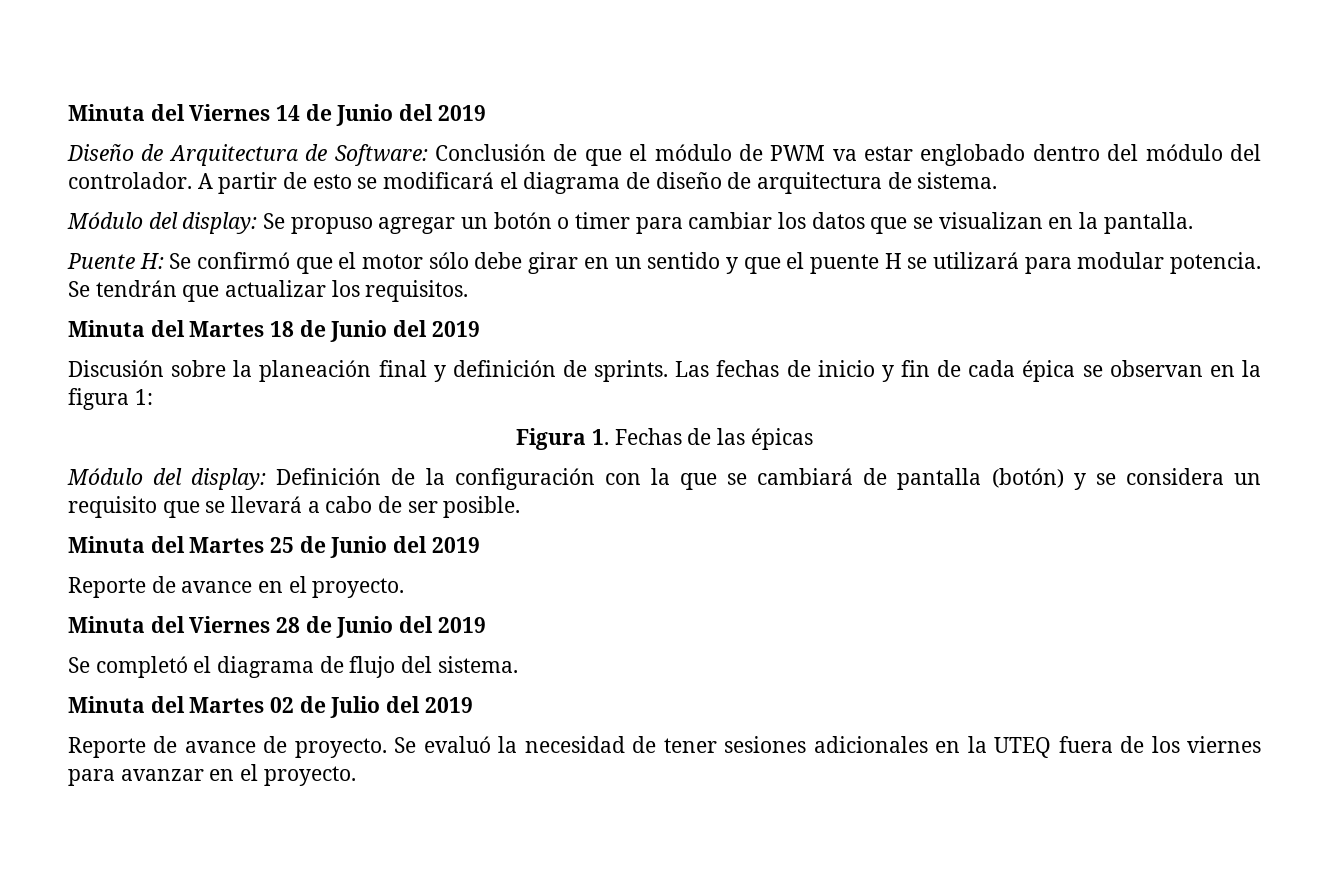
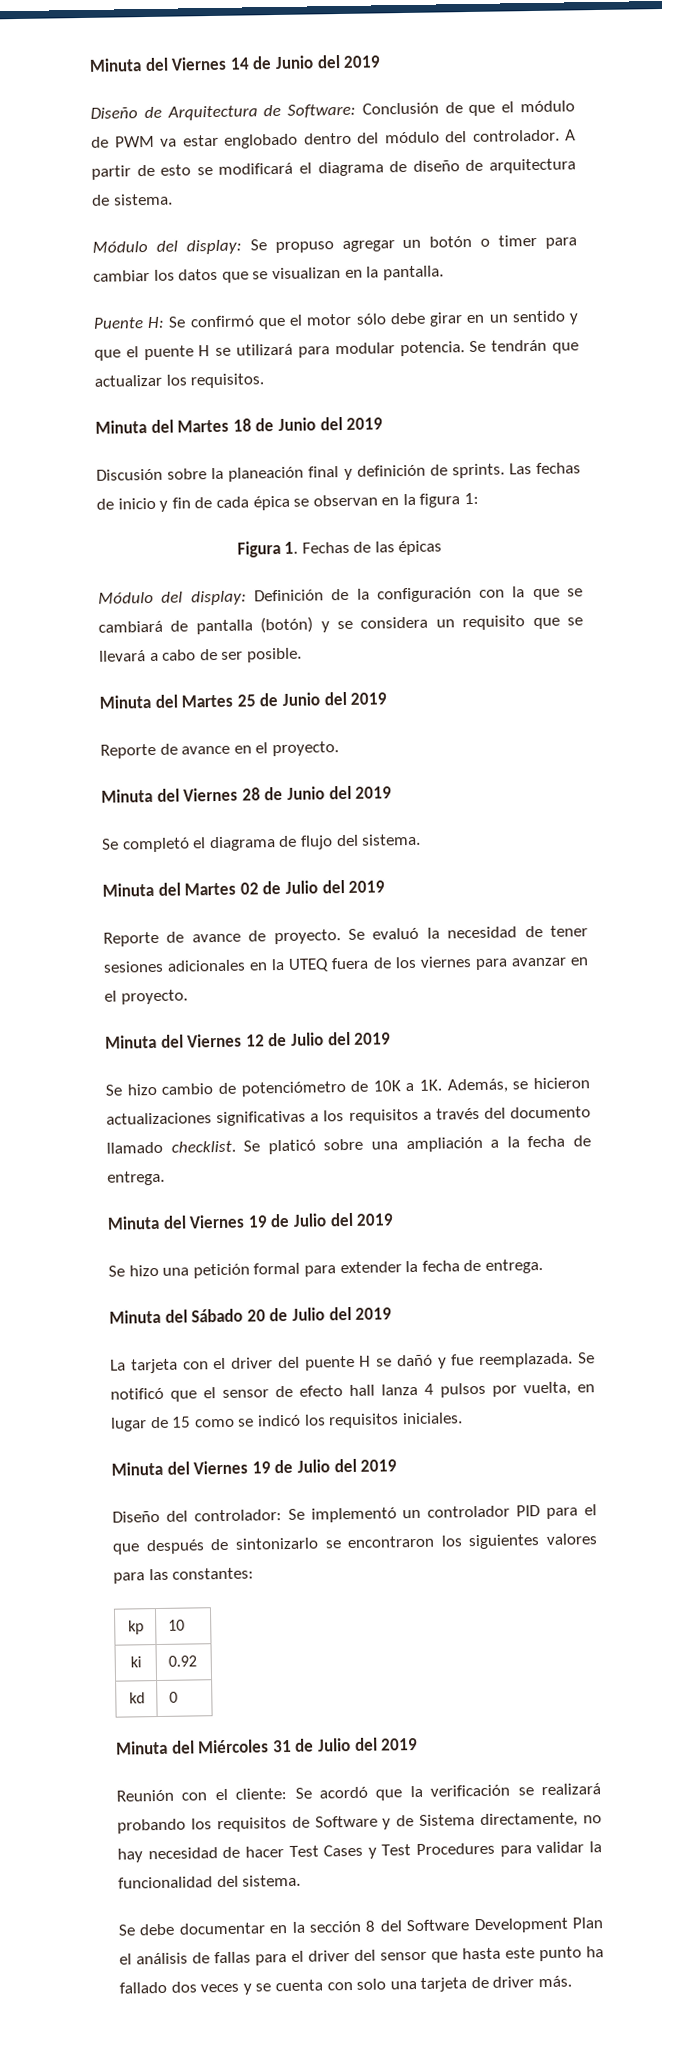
(356, 776) none -> [105,1031,392,1049] [105,1077,590,1097] [106,1106,591,1127] [106,1135,592,1155] [107,1170,165,1186] [107,1212,395,1230] [108,1258,543,1279] [109,1306,393,1324] [110,1352,595,1374] [110,1381,595,1402] [110,1412,463,1432] [111,1458,398,1476] [112,1504,598,1523] [112,1533,597,1555] [113,1567,255,1584] [127,1620,144,1635] [167,1619,185,1631] [129,1656,142,1668] [167,1655,197,1667] [128,1692,145,1704] [168,1691,178,1703] [116,1737,419,1755] [116,1783,601,1802] [117,1812,603,1834] [117,1841,602,1863] [118,1874,302,1889] [118,1917,603,1936] [119,1946,604,1966] [119,1975,573,1995] // Minuta del Viernes 12 de Julio del 2019 // Se hizo cambio de potenciómetro de 10K a 1K. Además, se hicieron actualizaciones significativas a los requisitos a través del documento llamado checklist. Se platicó sobre una ampliación a la fecha de entrega. // Minuta del Viernes 19 de Julio del 2019 // Se hizo una petición formal para extender la fecha de entrega. // Minuta del Sábado 20 de Julio del 2019 // La tarjeta con el driver del puente H se dañó y fue reemplazada. Se notificó que el sensor de efecto hall lanza 4 pulsos por vuelta, en lugar de 15 como se indicó los requisitos iniciales. // Minuta del Viernes 19 de Julio del 2019 // Diseño del controlador: Se implementó un controlador PID para el que después de sintonizarlo se encontraron los siguientes valores para las constantes: // kp | 10 // ki | 0.92 // kd | 0 // Minuta del Miércoles 31 de Julio del 2019 // Reunión con el cliente: Se acordó que la verificación se realizará probando los requisitos de Software y de Sistema directamente, no hay necesidad de hacer Test Cases y Test Procedures para validar la funcionalidad del sistema. // Se debe documentar en la sección 8 del Software Development Plan el análisis de fallas para el driver del sensor que hasta este punto ha fallado dos veces y se cuenta con solo una tarjeta de driver más.

